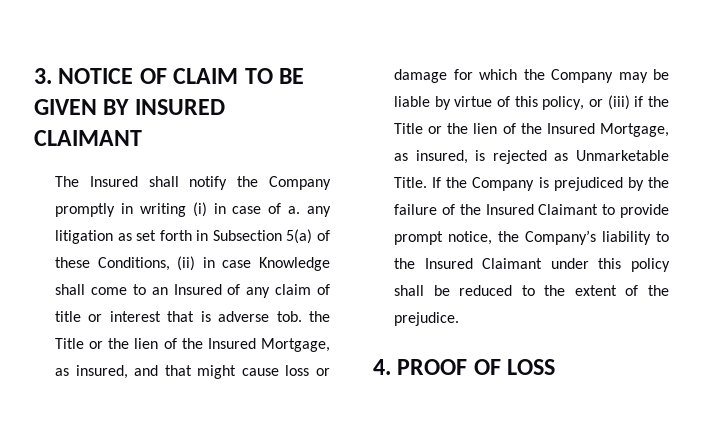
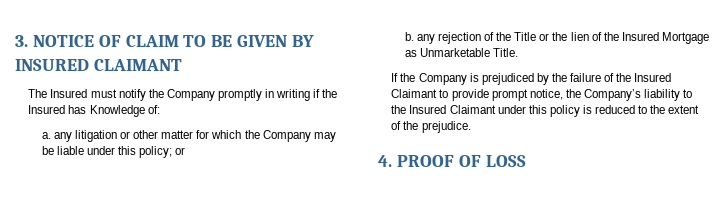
[148,176,179,187] shall -> [90,89,117,98] must
[192,202,331,217] [55,229,330,244] [55,256,330,271] [55,284,330,298] [55,311,331,322] [55,338,330,352] [55,365,330,379] [394,69,669,83] [394,95,669,110] [394,123,669,137] [394,150,547,164] (i) in case of a. any litigation as set forth in Subsection 5(a) of these Conditions, (ii) in case Knowledge shall come to an Insured of any claim of title or interest that is adverse tob. the Title or the lien of the Insured Mortgage, as insured, and that might cause loss or damage for which the Company may be liable by virtue of this policy, or (iii) if the Title or the lien of the Insured Mortgage, as insured, is rejected -> [313,89,338,98] [28,105,160,117] [41,130,336,142] [41,146,186,158] [404,32,709,44] if the Insured has Knowledge of: // a. any litigation or other matter for which the Company may be liable under this policy; or // b. any rejection of the Title or the lien of the Insured Mortgage
(428, 182) none -> (518, 52) //
[394,285,450,296] shall be -> [582,105,592,114] is

